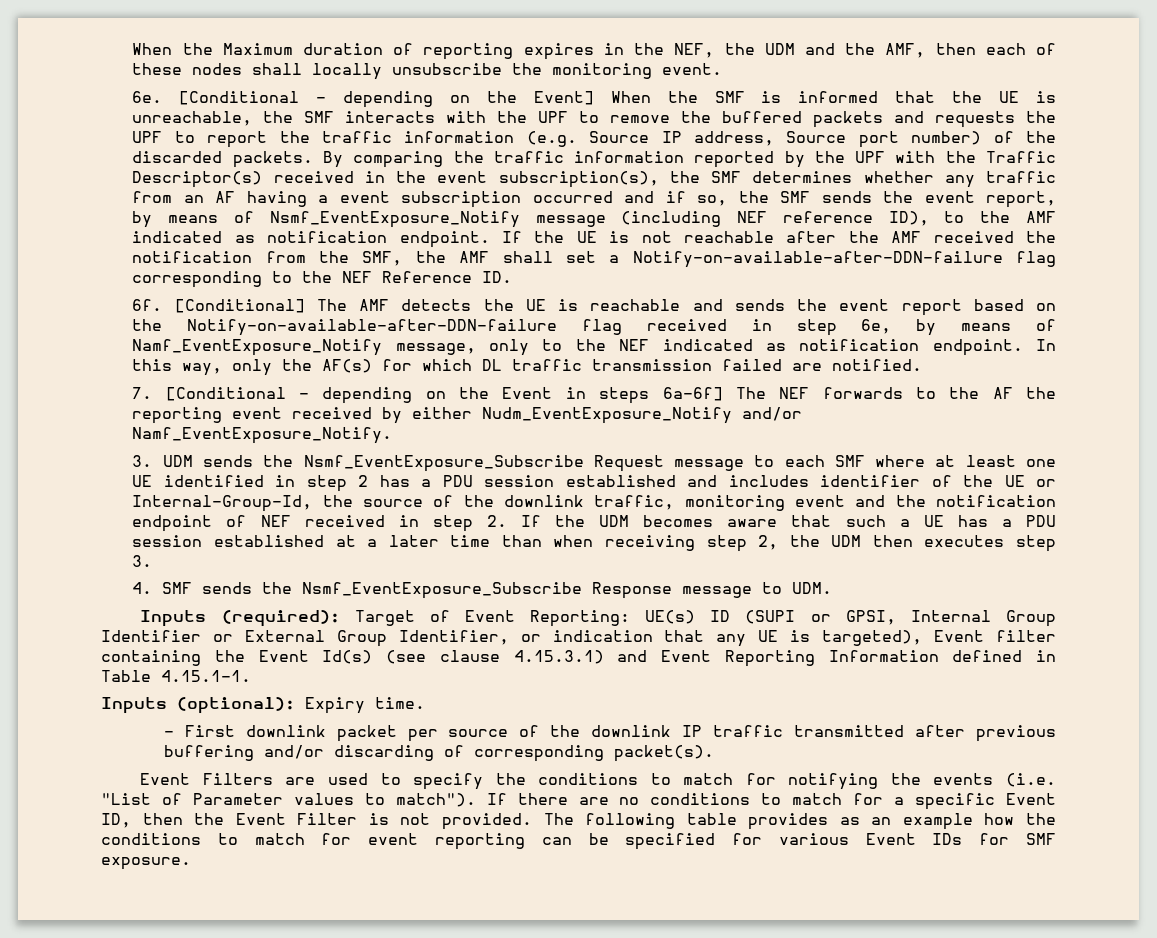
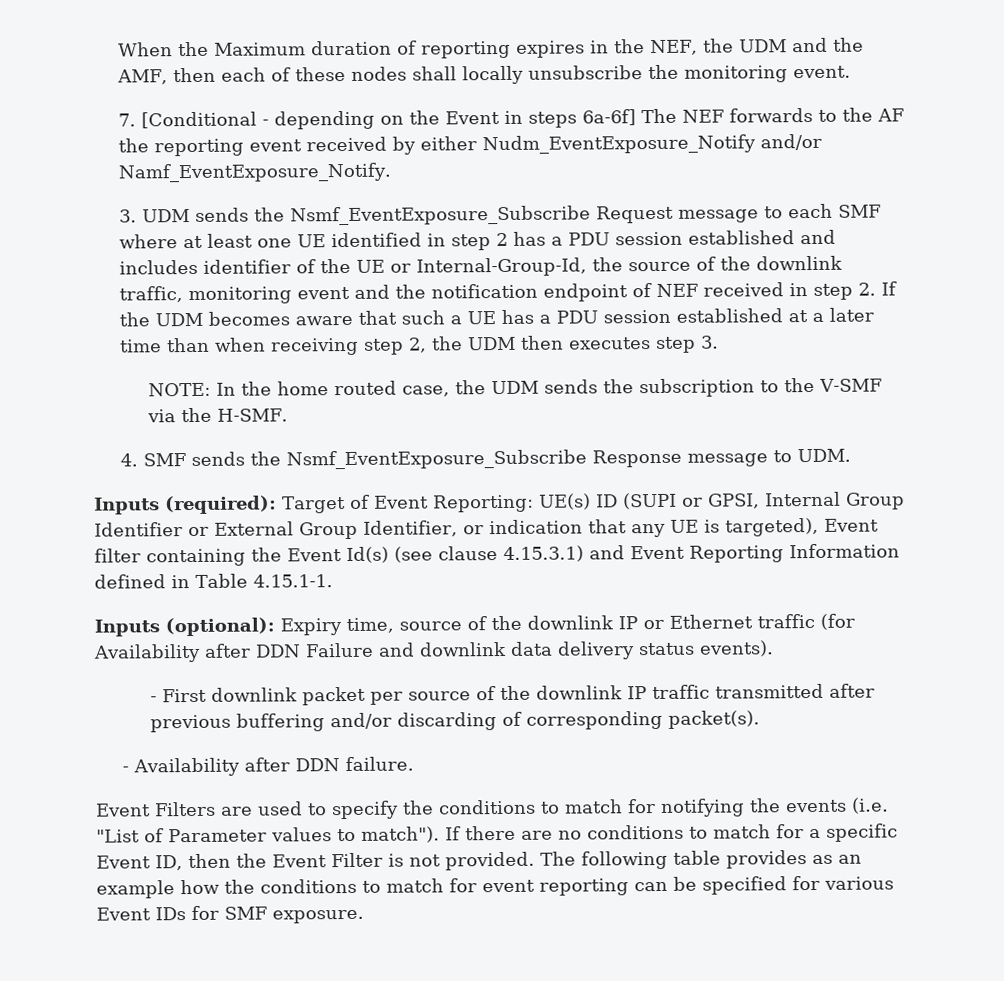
[132,91,1056,108] [132,111,1056,128] [132,131,1057,148] [132,151,1057,168] [132,171,1056,188] [132,191,1057,208] [132,211,1056,228] [132,231,1057,248] [132,251,1056,268] [132,271,513,288] [132,299,1057,316] [132,319,1056,336] [132,339,1056,356] [132,359,923,376] // 6e. [Conditional - depending on the Event] When the SMF is informed that the UE is unreachable, the SMF interacts with the UPF to remove the buffered packets and requests the UPF to report the traffic information (e.g. Source IP address, Source port number) of the discarded packets. By comparing the traffic information reported by the UPF with the Traffic Descriptor(s) received in the event subscription(s), the SMF determines whether any traffic from an AF having a event subscription occurred and if so, the SMF sends the event report, by means of Nsmf_EventExposure_Notify message (including NEF reference ID), to the AMF indicated as notification endpoint. If the UE is not reachable after the AMF received the notification from the SMF, the AMF shall set a Notify-on-available-after-DDN-failure flag corresponding to the NEF Reference ID. // 6f. [Conditional] The AMF detects the UE is reachable and sends the event report based on the Notify-on-available-after-DDN-failure flag received in step 6e, by means of Namf_EventExposure_Notify message, only to the NEF indicated as notification endpoint. In this way, only the AF(s) for which DL traffic transmission failed are notified. -> (852, 72) none
(153, 561) none -> [147,377,882,398] [146,407,288,423] // NOTE: In the home routed case, the UDM sends the subscription to the V-SMF via the H-SMF.
[375,697,425,709] time. -> [346,613,855,634] [93,640,774,663] time, source of the downlink IP or Ethernet traffic (for Availability after DDN Failure and downlink data delivery status events).
(714, 753) none -> [122,756,415,777] // - Availability after DDN failure.

